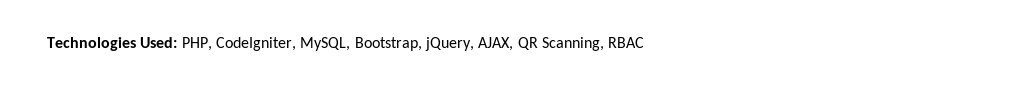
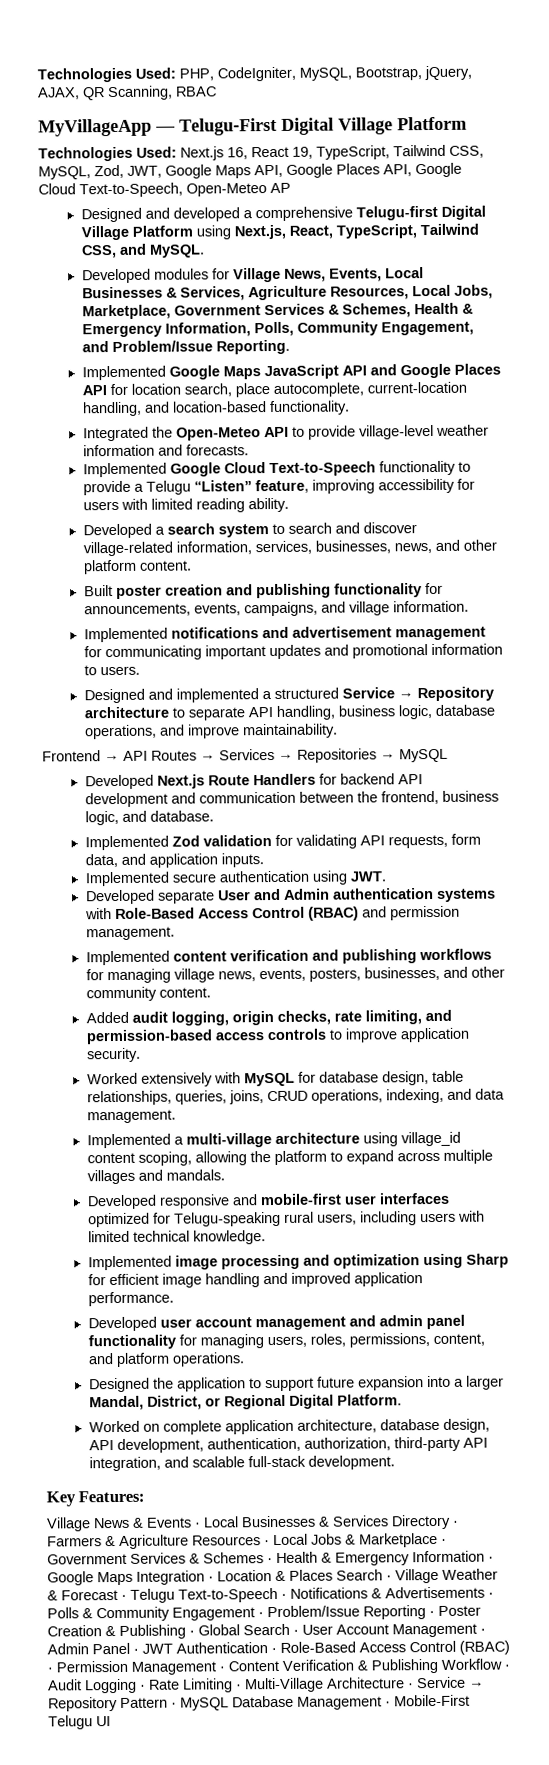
(645, 42) none -> [38,116,467,137] [38,144,484,162] [38,162,462,180] [38,182,291,198] [80,205,486,223] [80,223,479,241] [80,243,205,259] [81,267,424,284] [81,284,493,301] [81,302,474,320] [81,321,474,338] [81,339,290,355] [81,363,501,381] [81,381,467,398] [81,400,350,417] [82,424,489,442] [82,444,249,457] [82,460,471,478] [82,478,475,496] [82,497,289,513] [82,522,417,539] [82,539,497,557] [82,559,192,575] [83,582,443,599] [83,600,469,617] [83,626,486,643] [83,643,503,661] [83,665,140,676] [83,686,494,704] [83,704,495,721] [84,723,338,740] [42,748,448,763] [84,773,423,790] [84,790,499,808] [84,810,214,826] [84,833,481,851] [84,853,264,868] [84,870,386,887] [85,888,496,905] [84,905,460,921] [85,926,175,941] [85,948,492,966] [85,966,505,984] [85,986,211,1002] [85,1009,452,1026] [85,1027,470,1045] [86,1047,141,1063] [86,1070,464,1087] [86,1088,505,1106] [86,1109,176,1124] [86,1131,461,1149] [86,1149,493,1166] [86,1169,225,1185] [86,1192,450,1210] [87,1210,485,1228] [87,1230,266,1245] [87,1253,509,1271] [87,1272,423,1288] [87,1291,174,1307] [87,1314,465,1332] [87,1333,485,1350] [87,1352,245,1368] [88,1375,504,1393] [88,1394,402,1411] [88,1418,490,1435] [88,1436,488,1454] [88,1455,395,1472] [46,1490,146,1507] [46,1514,459,1532] [47,1532,447,1549] [47,1550,494,1566] [47,1568,498,1586] [47,1586,494,1603] [47,1605,481,1622] [47,1623,486,1639] [47,1640,510,1655] [47,1658,510,1675] [48,1676,485,1694] [48,1694,470,1712] [48,1715,111,1730] // MyVillageApp — Telugu-First Digital Village Platform // Technologies Used: Next.js 16, React 19, TypeScript, Tailwind CSS, MySQL, Zod, JWT, Google Maps API, Google Places API, Google Cloud Text-to-Speech, Open-Meteo AP // Designed and developed a comprehensive Telugu-first Digital Village Platform using Next.js, React, TypeScript, Tailwind CSS, and MySQL. // Developed modules for Village News, Events, Local Businesses & Services, Agriculture Resources, Local Jobs, Marketplace, Government Services & Schemes, Health & Emergency Information, Polls, Community Engagement, and Problem/Issue Reporting. // Implemented Google Maps JavaScript API and Google Places API for location search, place autocomplete, current-location handling, and location-based functionality. // Integrated the Open-Meteo API to provide village-level weather information and forecasts. // Implemented Google Cloud Text-to-Speech functionality to provide a Telugu “Listen” feature, improving accessibility for users with limited reading ability. // Developed a search system to search and discover village-related information, services, businesses, news, and other platform content. // Built poster creation and publishing functionality for announcements, events, campaigns, and village information. // Implemented notifications and advertisement management for communicating important updates and promotional information to users. // Designed and implemented a structured Service → Repository architecture to separate API handling, business logic, database operations, and improve maintainability. // Frontend → API Routes → Services → Repositories → MySQL // Developed Next.js Route Handlers for backend API development and communication between the frontend, business logic, and database. // Implemented Zod validation for validating API requests, form data, and application inputs. // Implemented secure authentication using JWT. // Developed separate User and Admin authentication systems with Role-Based Access Control (RBAC) and permission management. // Implemented content verification and publishing workflows for managing village news, events, posters, businesses, and other community content. // Added audit logging, origin checks, rate limiting, and permission-based access controls to improve application security. // Worked extensively with MySQL for database design, table relationships, queries, joins, CRUD operations, indexing, and data management. // Implemented a multi-village architecture using village_id content scoping, allowing the platform to expand across multiple villages and mandals. // Developed responsive and mobile-first user interfaces optimized for Telugu-speaking rural users, including users with limited technical knowledge. // Implemented image processing and optimization using Sharp for efficient image handling and improved application performance. // Developed user account management and admin panel functionality for managing users, roles, permissions, content, and platform operations. // Designed the application to support future expansion into a larger Mandal, District, or Regional Digital Platform. // Worked on complete application architecture, database design, API development, authentication, authorization, third-party API integration, and scalable full-stack development. // Key Features: // Village News & Events · Local Businesses & Services Directory · Farmers & Agriculture Resources · Local Jobs & Marketplace · Government Services & Schemes · Health & Emergency Information · Google Maps Integration · Location & Places Search · Village Weather & Forecast · Telugu Text-to-Speech · Notifications & Advertisements · Polls & Community Engagement · Problem/Issue Reporting · Poster Creation & Publishing · Global Search · User Account Management · Admin Panel · JWT Authentication · Role-Based Access Control (RBAC) · Permission Management · Content Verification & Publishing Workflow · Audit Logging · Rate Limiting · Multi-Village Architecture · Service → Repository Pattern · MySQL Database Management · Mobile-First Telugu UI

